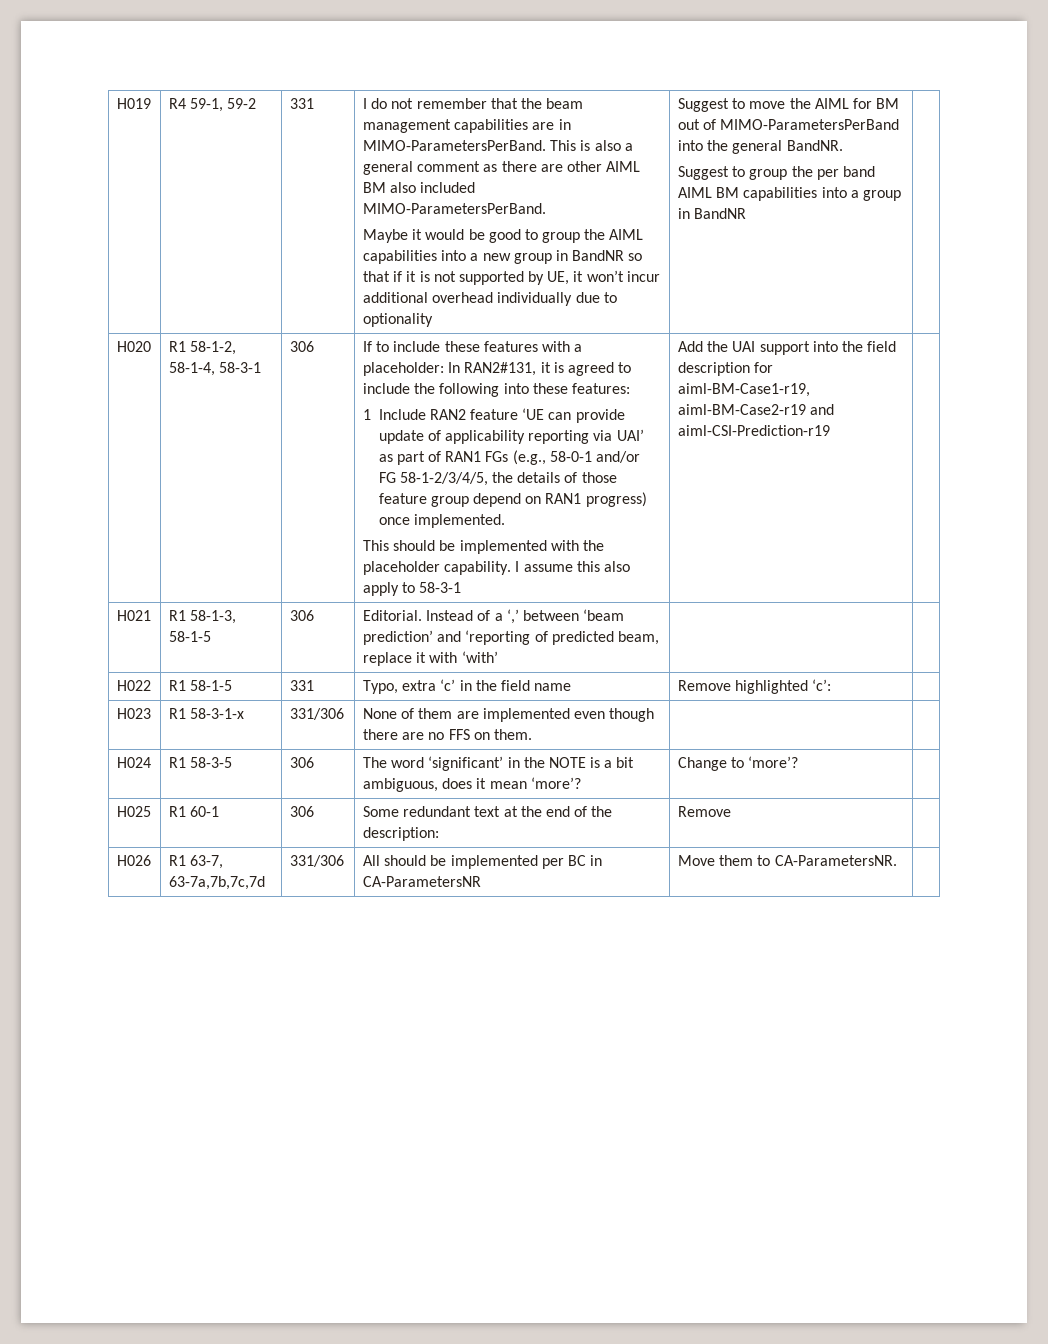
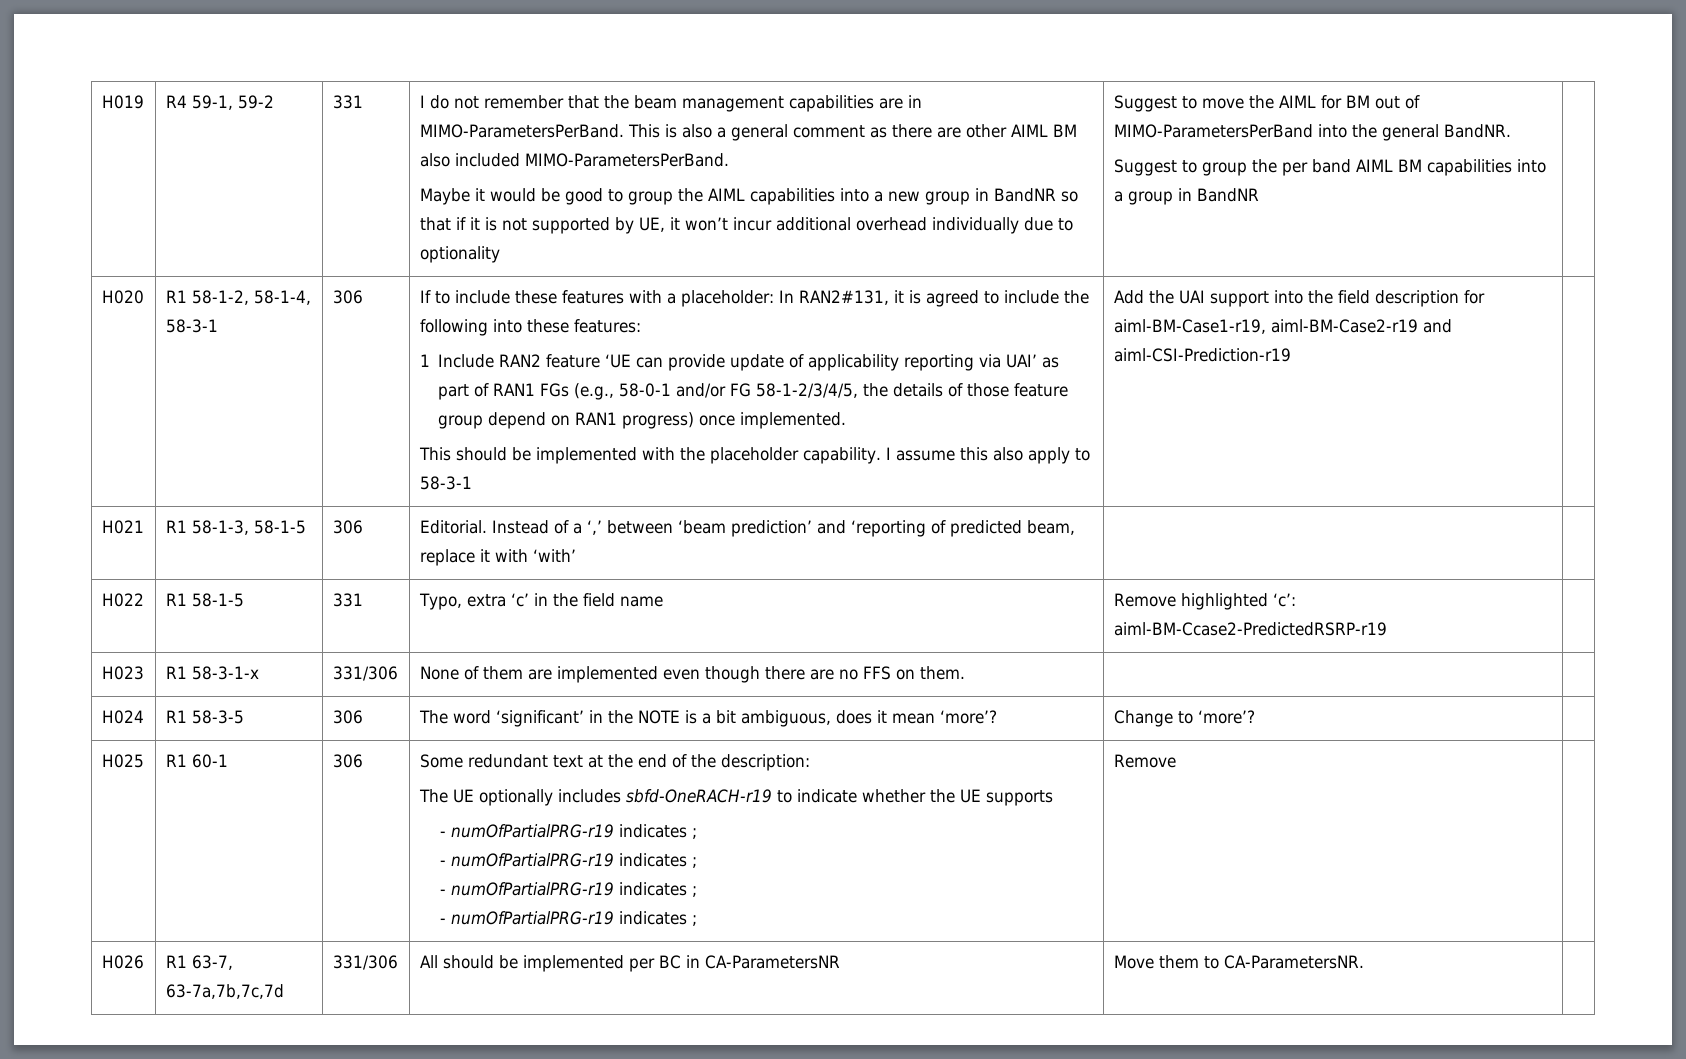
(832, 685) none -> [1113,622,1387,636] aiml-BM-Ccase2-PredictedRSRP-r19
(439, 834) none -> [418,789,1053,806] [440,824,698,839] [440,853,698,868] [440,882,698,897] [440,911,698,926] // The UE optionally includes sbfd-OneRACH-r19 to indicate whether the UE supports // - numOfPartialPRG-r19 indicates ; // - numOfPartialPRG-r19 indicates ; // - numOfPartialPRG-r19 indicates ; // - numOfPartialPRG-r19 indicates ;

